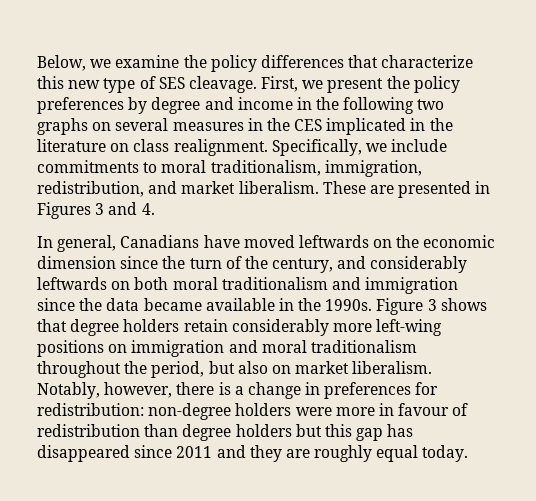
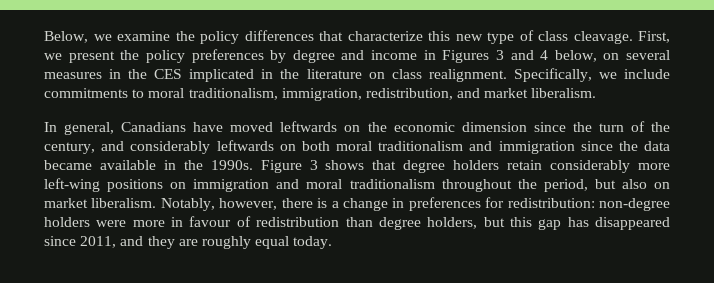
[158,77,185,89] SES -> [538,31,568,41] class
[316,97,445,114] [37,118,88,135] the following two graphs -> [442,50,597,63] Figures 3 and 4 below,
[322,181,491,198] [37,202,155,219] These are presented in Figures 3 and 4. -> (597, 93) none
[235,424,292,437] holders -> [427,217,478,229] holders,
[176,446,213,458] 2011 -> [80,236,117,248] 2011,

